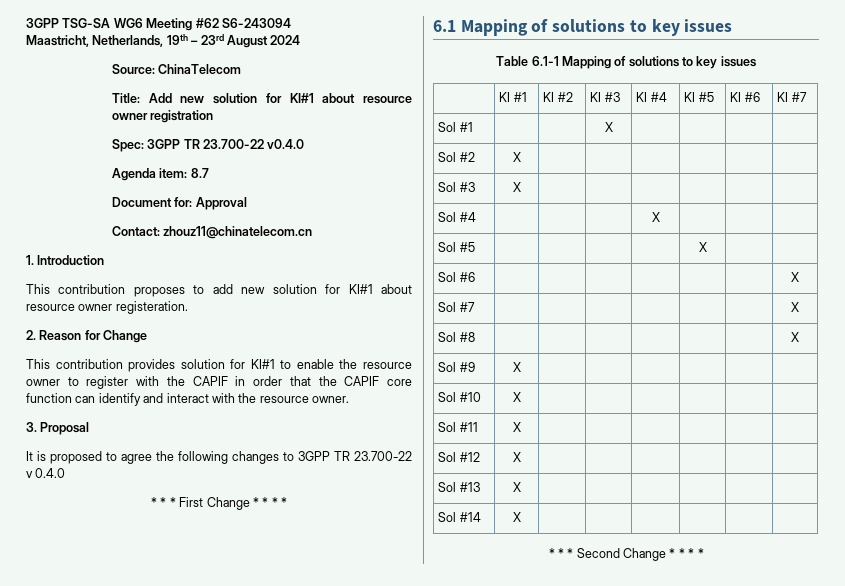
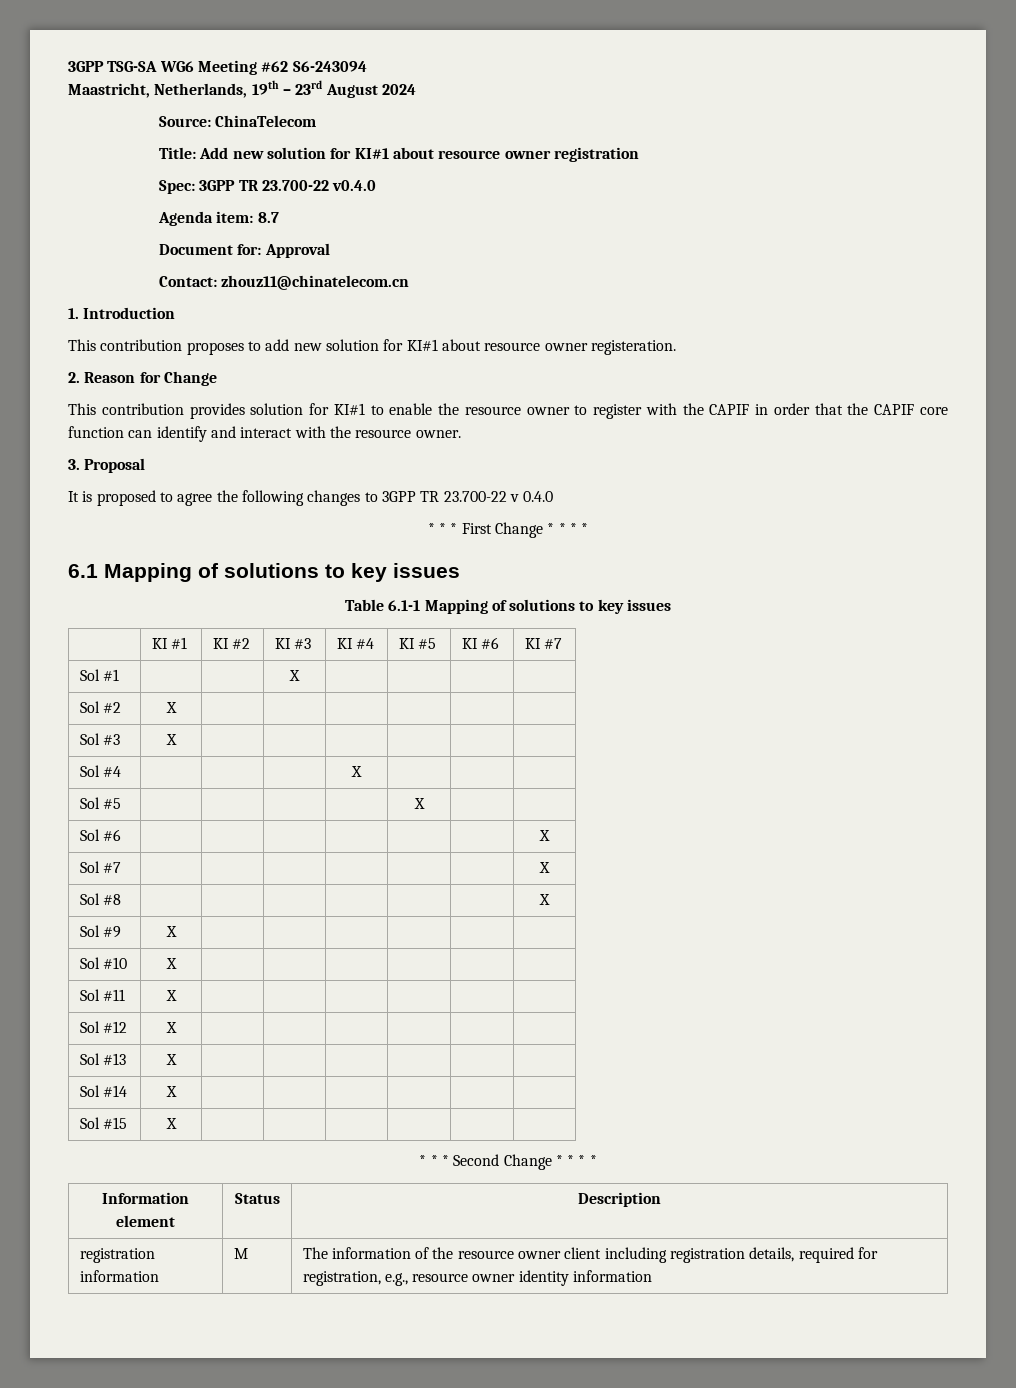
(521, 517) none -> [79,1117,127,1129] [165,1118,177,1129] // Sol #15 | X | | | | | |
(704, 553) none -> [102,1192,189,1204] [116,1215,175,1227] [234,1193,280,1204] [578,1192,661,1207] [79,1248,155,1263] [79,1270,159,1282] [233,1248,248,1259] [302,1247,879,1263] [302,1270,653,1286] // Information element | Status | Description // registration information | M | The information of the resource owner client including registration details, required for registration, e.g., resource owner identity information

